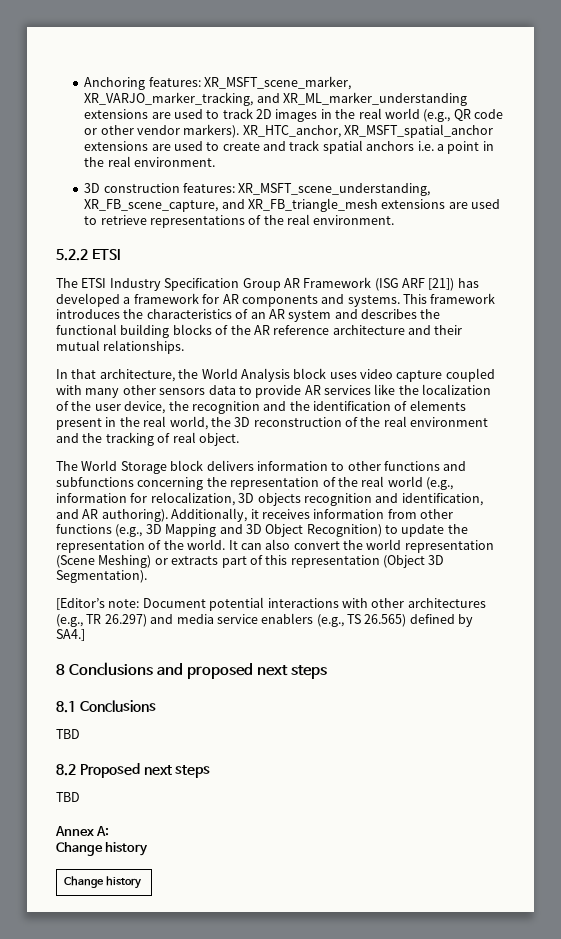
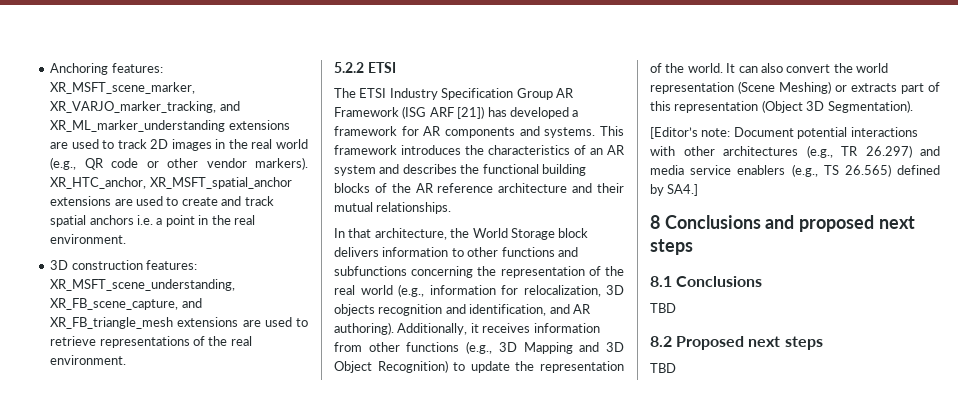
[240,368,495,382] [56,384,492,398] [56,400,466,414] [56,416,489,430] [56,432,239,446] [56,460,118,471] Analysis block uses video capture coupled with many other sensors data to provide AR services like the localization of the user device, the recognition and the identification of elements present in the real world, the 3D reconstruction of the real environment and the tracking of real object. // The World -> (508, 233) none
[55,826,110,836] [56,842,149,856] [64,876,142,889] // Annex A: // Change history // Change history -> (676, 368) none

